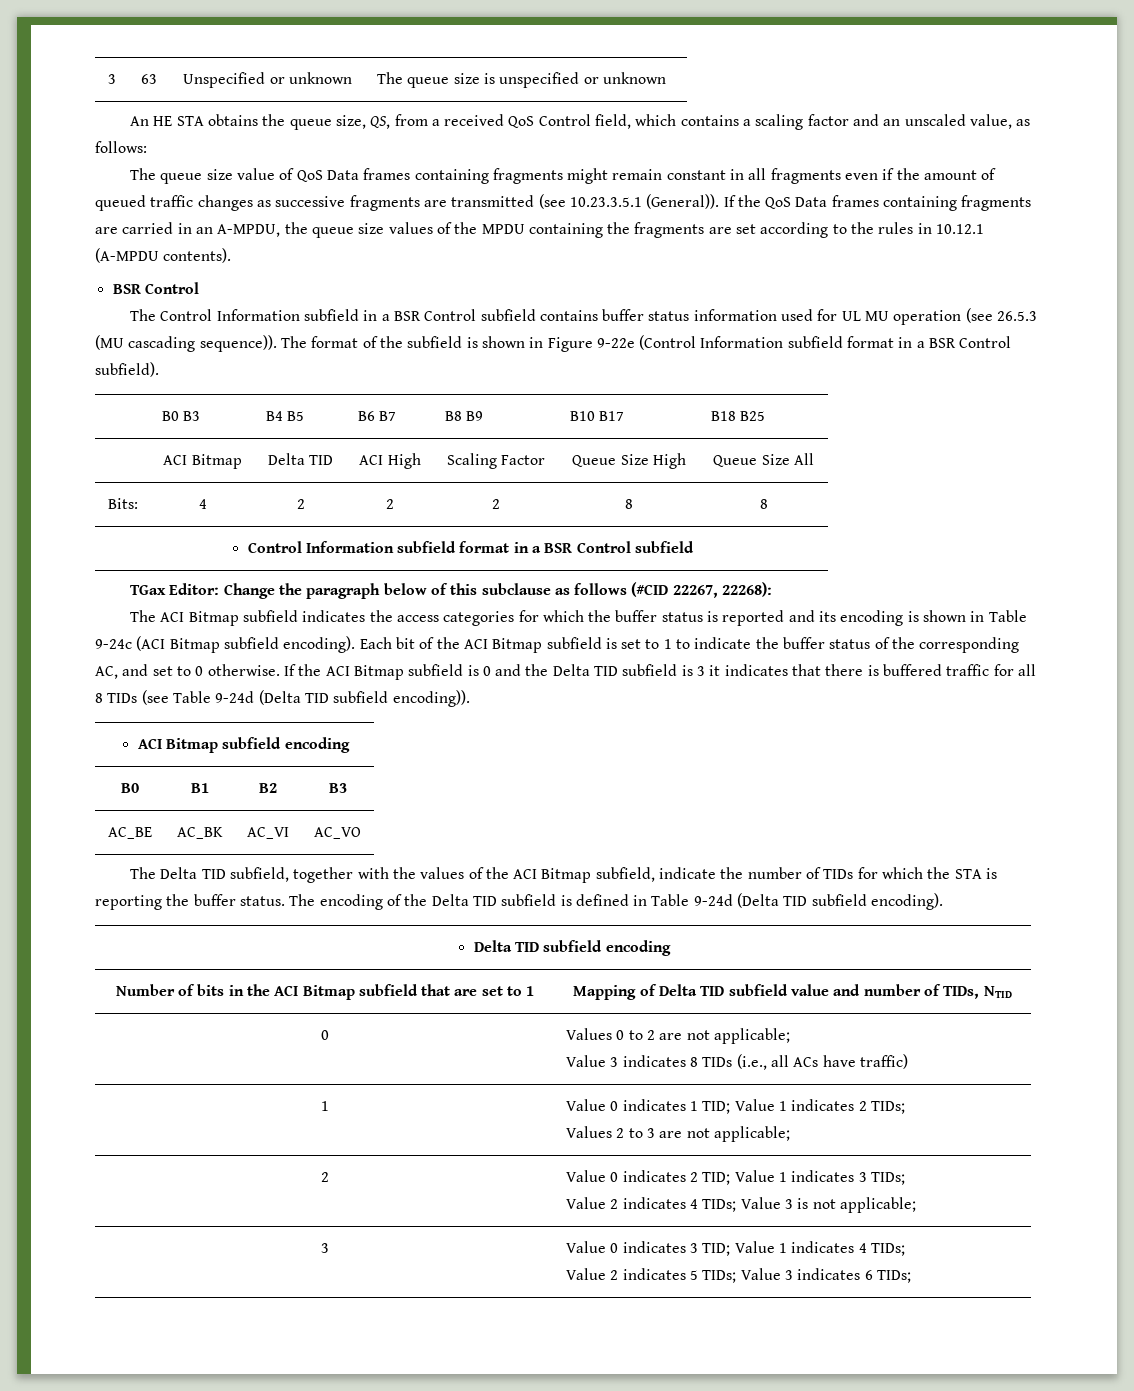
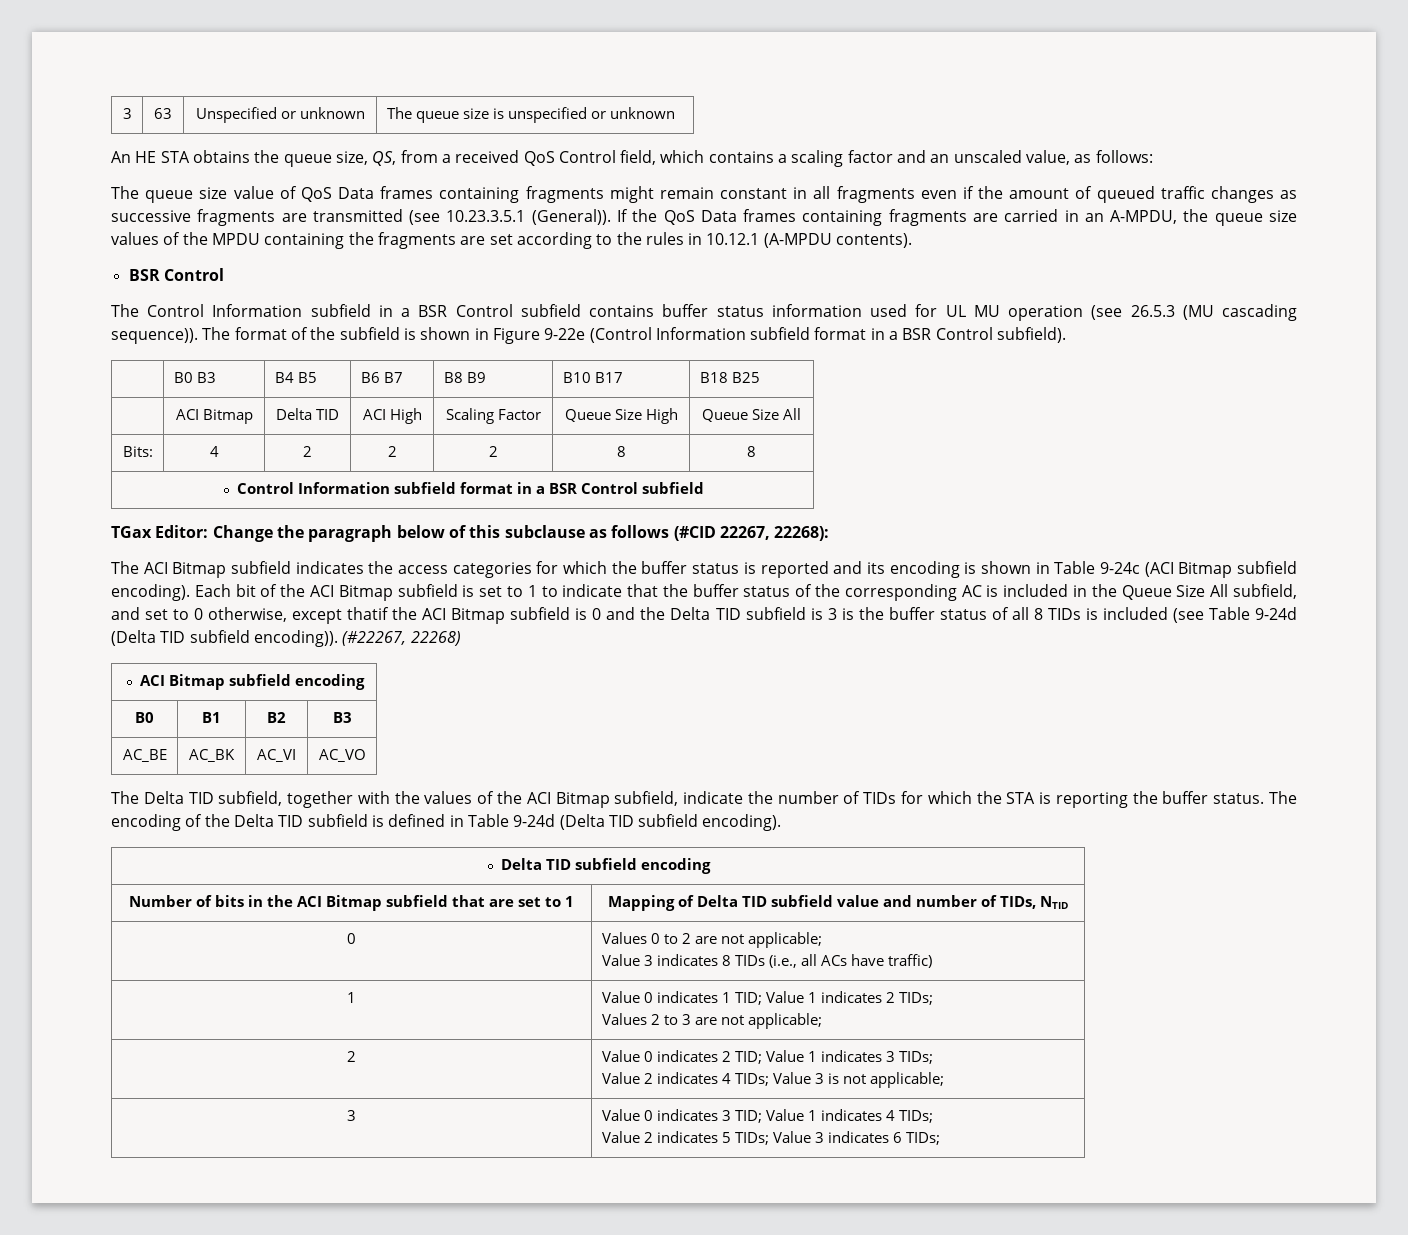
(752, 643) none -> [627,584,659,597] that
[95,666,118,679] AC, -> [961,584,1297,600] AC is included in the Queue Size All subfield,
[207,664,296,676] otherwise. If -> [208,607,390,624] otherwise, except thatif
[709,664,1014,676] it indicates that there is buffered traffic for -> [841,607,1009,620] is the buffer status of
(138, 698) none -> [1085,607,1168,620] is included
(470, 698) none -> [342,631,461,646] (#22267, 22268)

